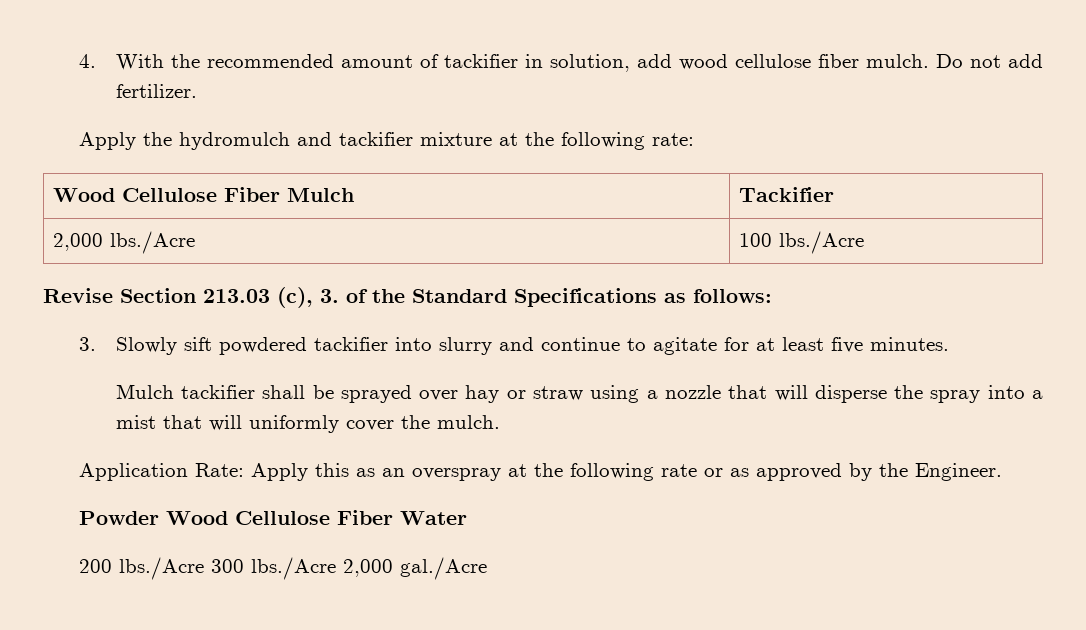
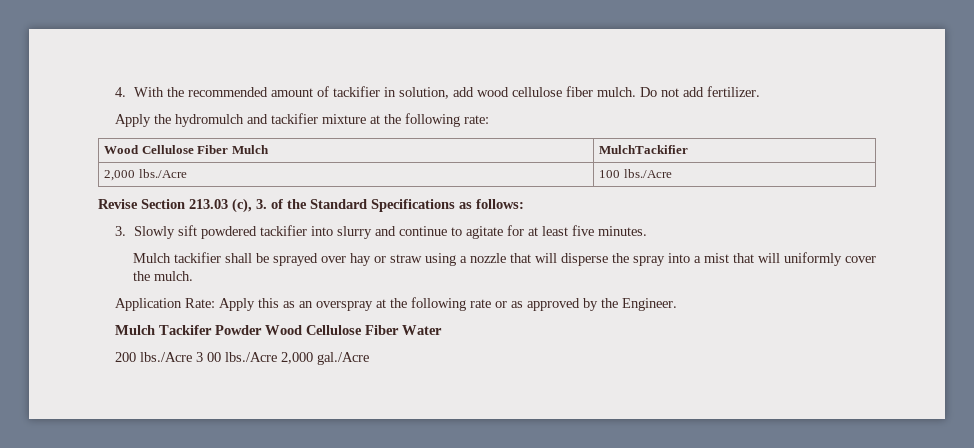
[739,187,835,202] Tackifier -> [599,145,689,154] MulchTackifier
(1003, 472) none -> [115,325,213,335] Mulch Tackifer
[211,559,245,573] 300 -> [196,352,222,362] 3 00

